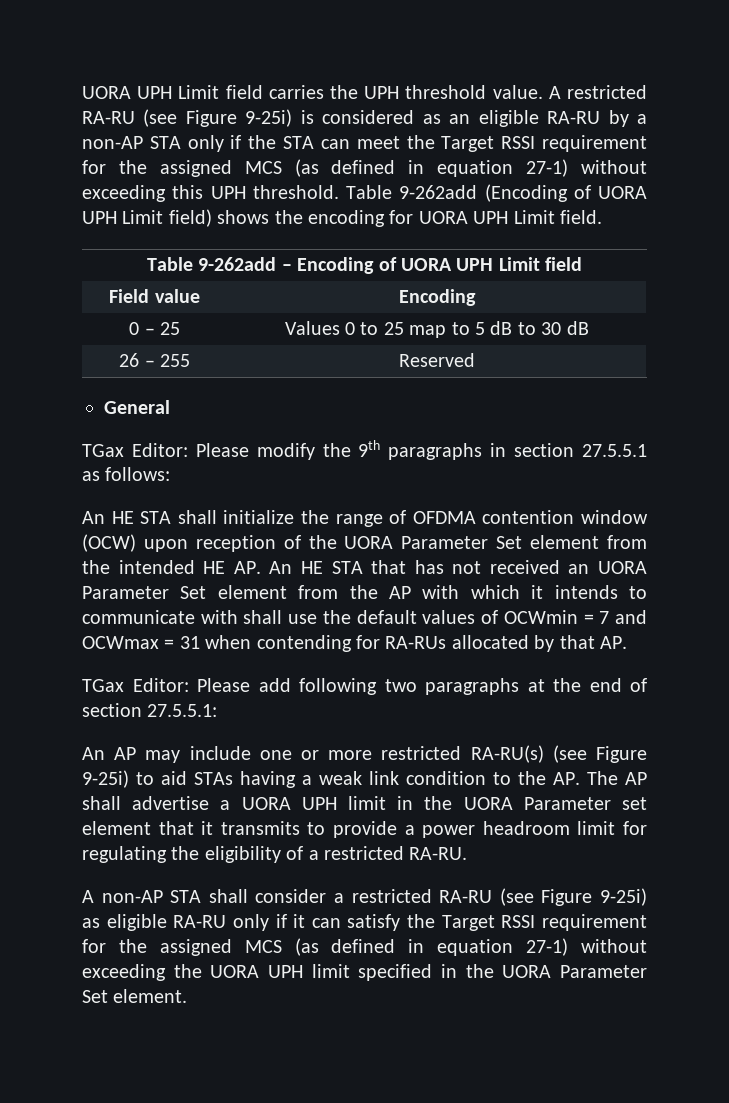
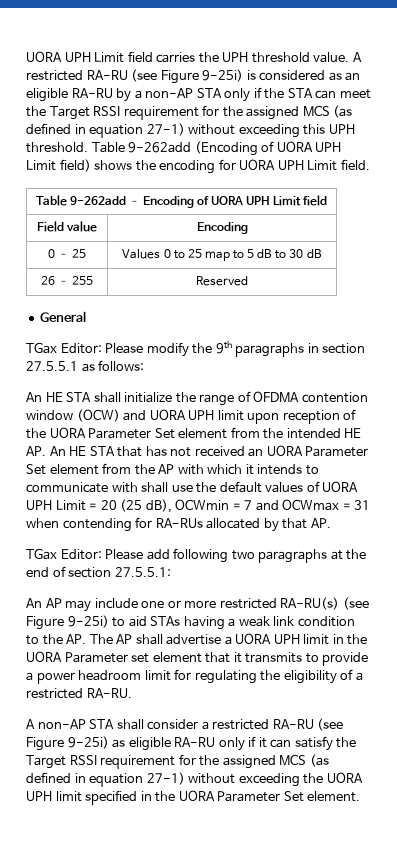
(136, 543) none -> [123,409,244,421] and UORA UPH limit
(499, 617) none -> [322,481,359,492] [26,499,172,513] UORA UPH Limit = 20 (25 dB),

